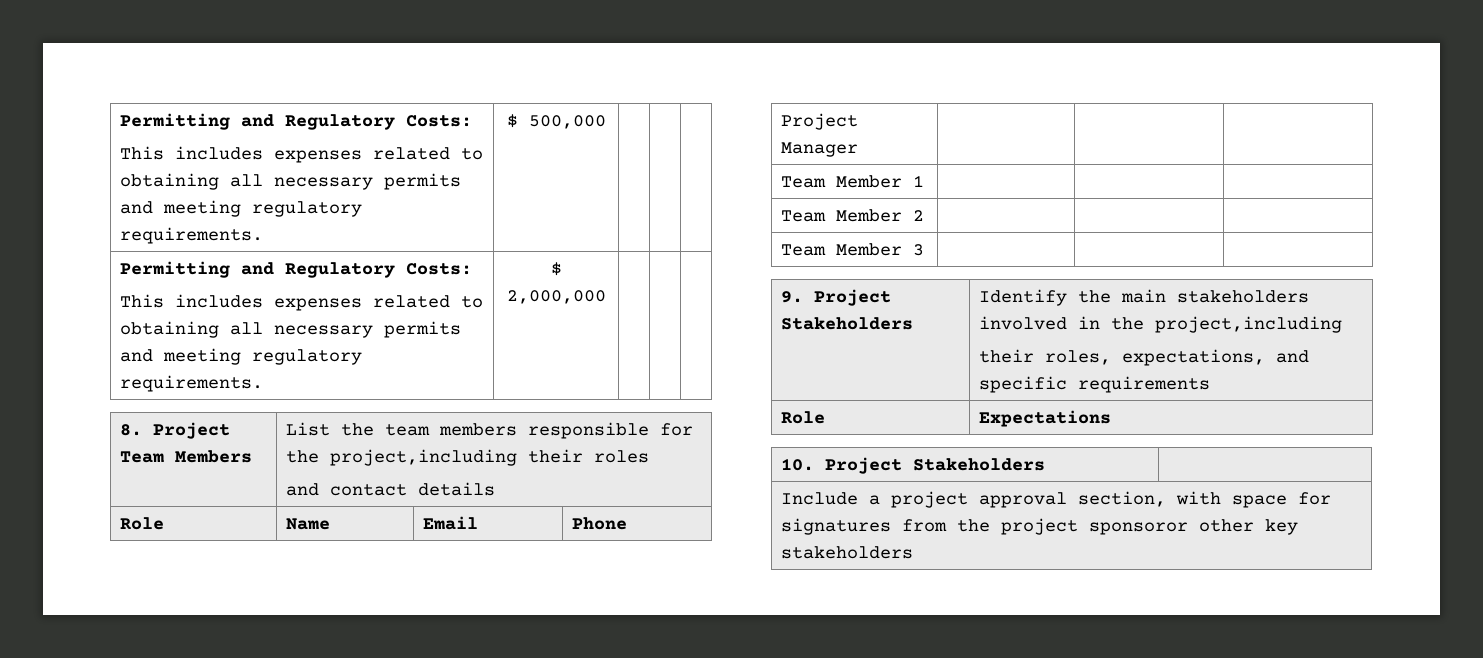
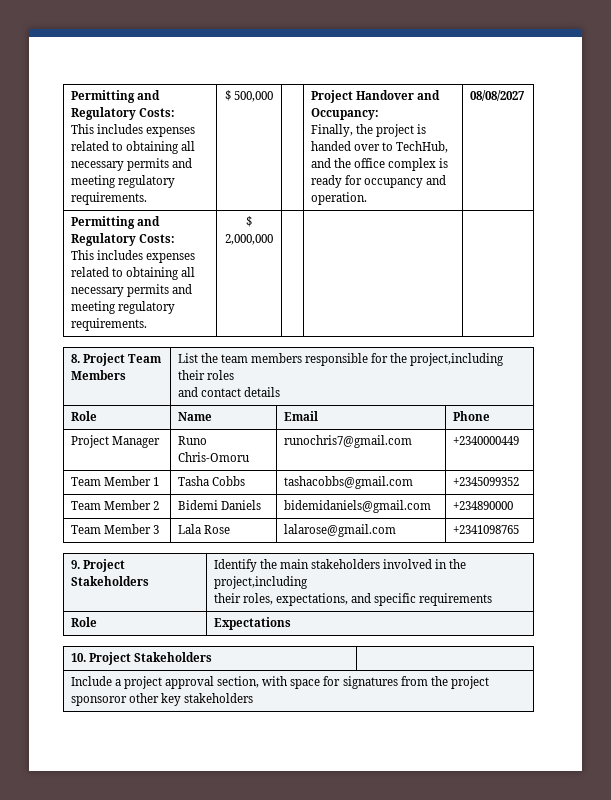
(606, 122) | -> [310,90,440,103] [310,108,379,120] [310,124,427,137] [310,141,449,153] [310,158,449,171] [310,175,447,188] [310,192,367,205] [469,90,525,101] Project Handover and Occupancy: // Finally, the project is handed over to TechHub, and the office complex is ready for occupancy and operation. | 08/08/2027
(859, 149) | | -> [177,436,207,445] [177,452,250,462] [283,435,412,448] [452,436,519,445] Runo Chris-Omoru | runochris7@gmail.com | +2340000449
(925, 181) | | -> [177,476,245,486] [283,476,413,489] [452,477,519,486] Tasha Cobbs | tashacobbs@gmail.com | +2345099352
(925, 215) | | -> [177,500,261,510] [283,500,431,513] [452,501,513,510] Bidemi Daniels | bidemidaniels@gmail.com | +234890000
(925, 250) | | -> [177,524,230,534] [283,524,396,537] [452,525,519,534] Lala Rose | lalarose@gmail.com | +2341098765

